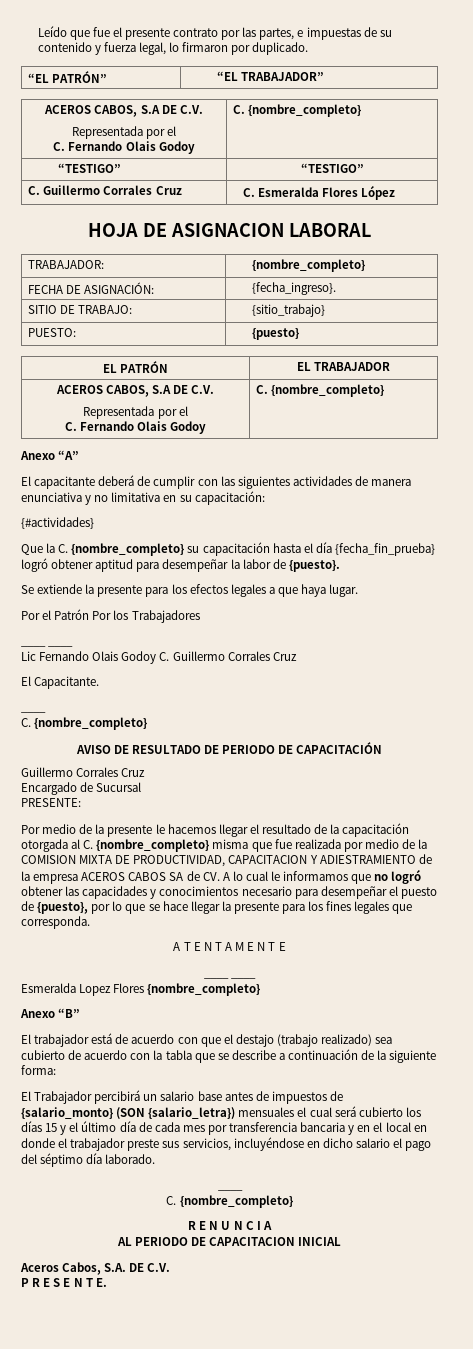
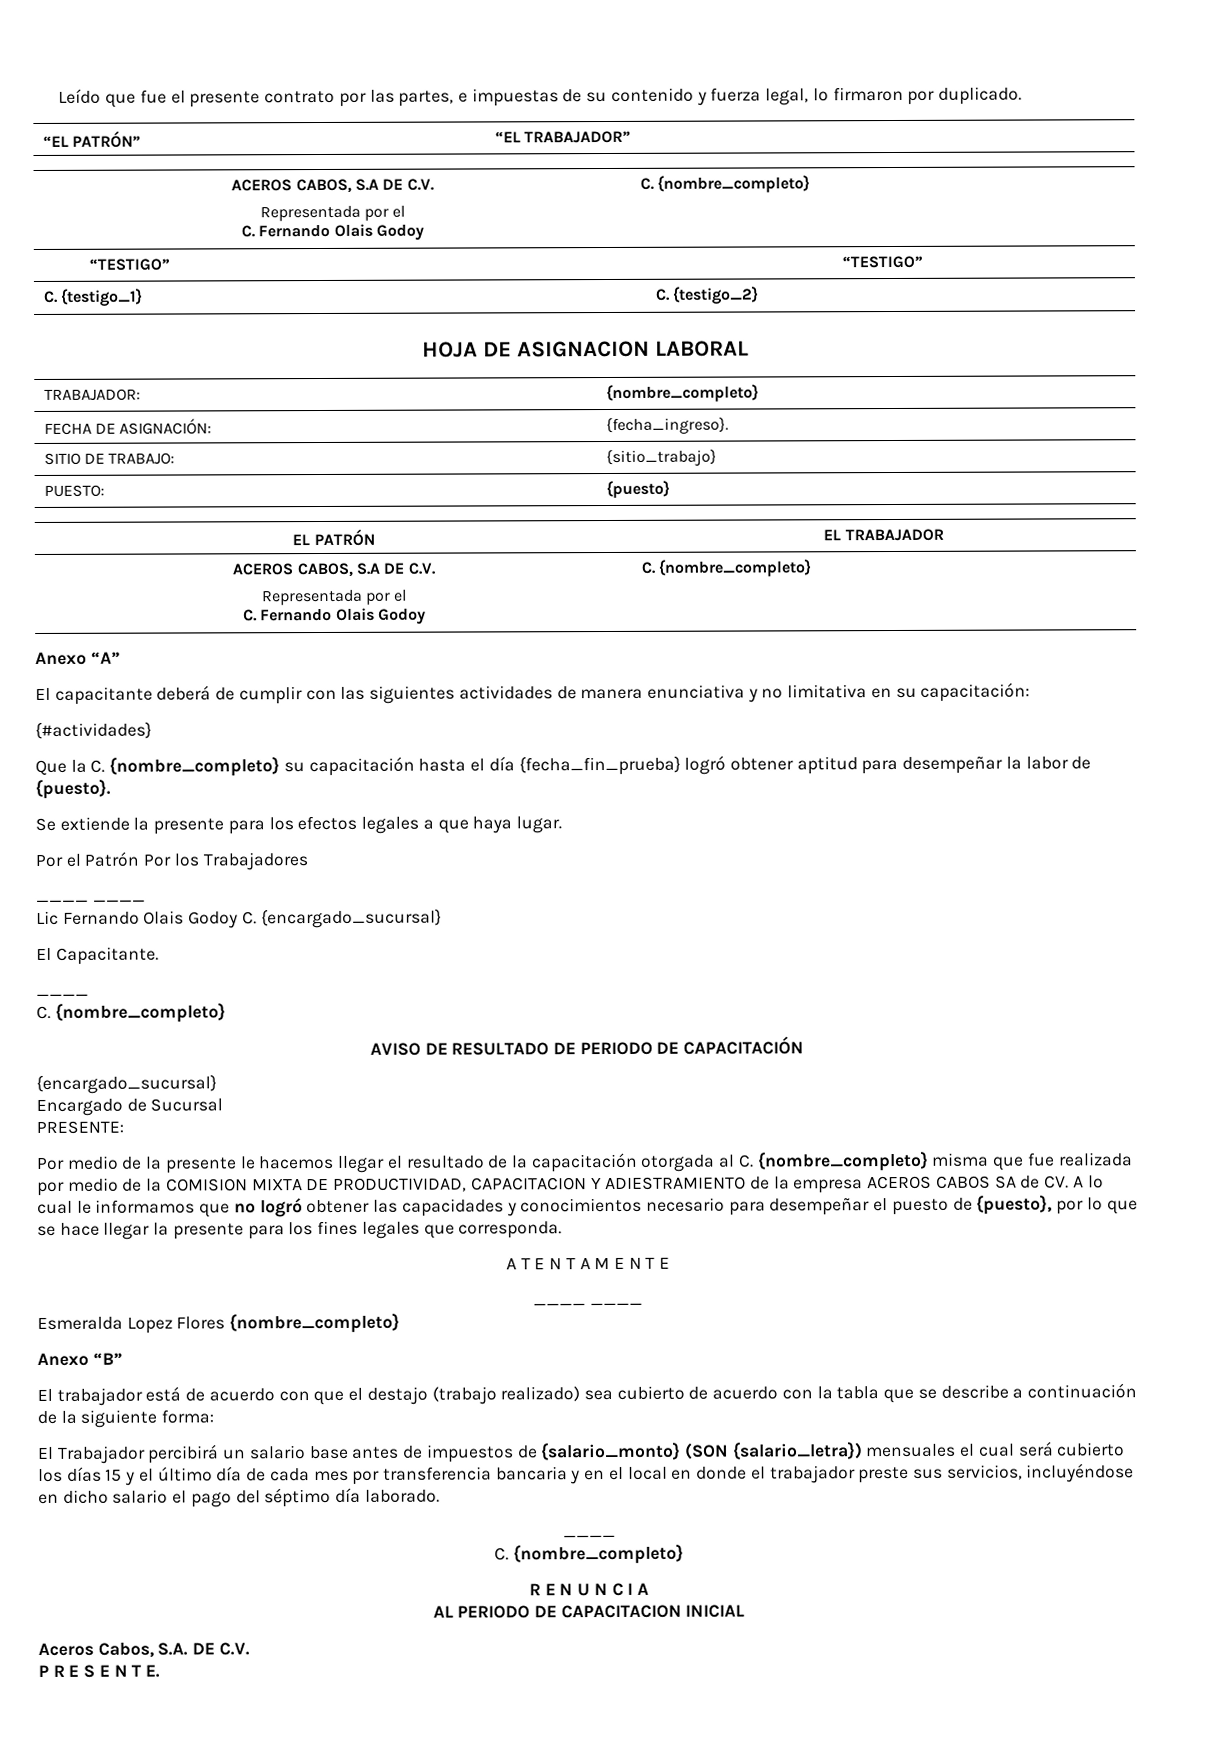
[43,185,182,195] [243,185,396,200] Guillermo Corrales Cruz | C. Esmeralda Flores López -> [60,288,144,307] [655,286,760,305] {testigo_1} | C. {testigo_2}
[172,651,297,661] Guillermo Corrales Cruz -> [260,908,442,929] {encargado_sucursal}
[21,767,146,777] Guillermo Corrales Cruz -> [36,1074,217,1094] {encargado_sucursal}

